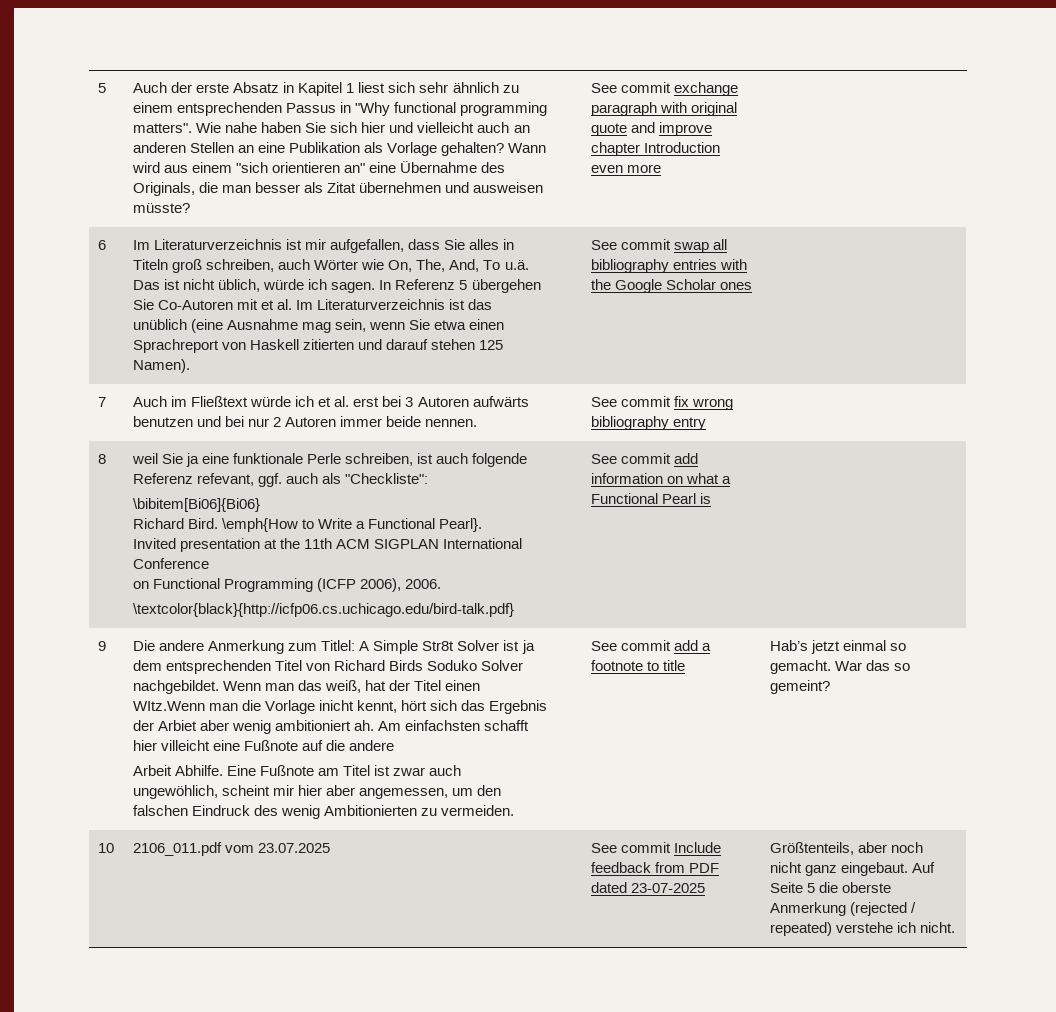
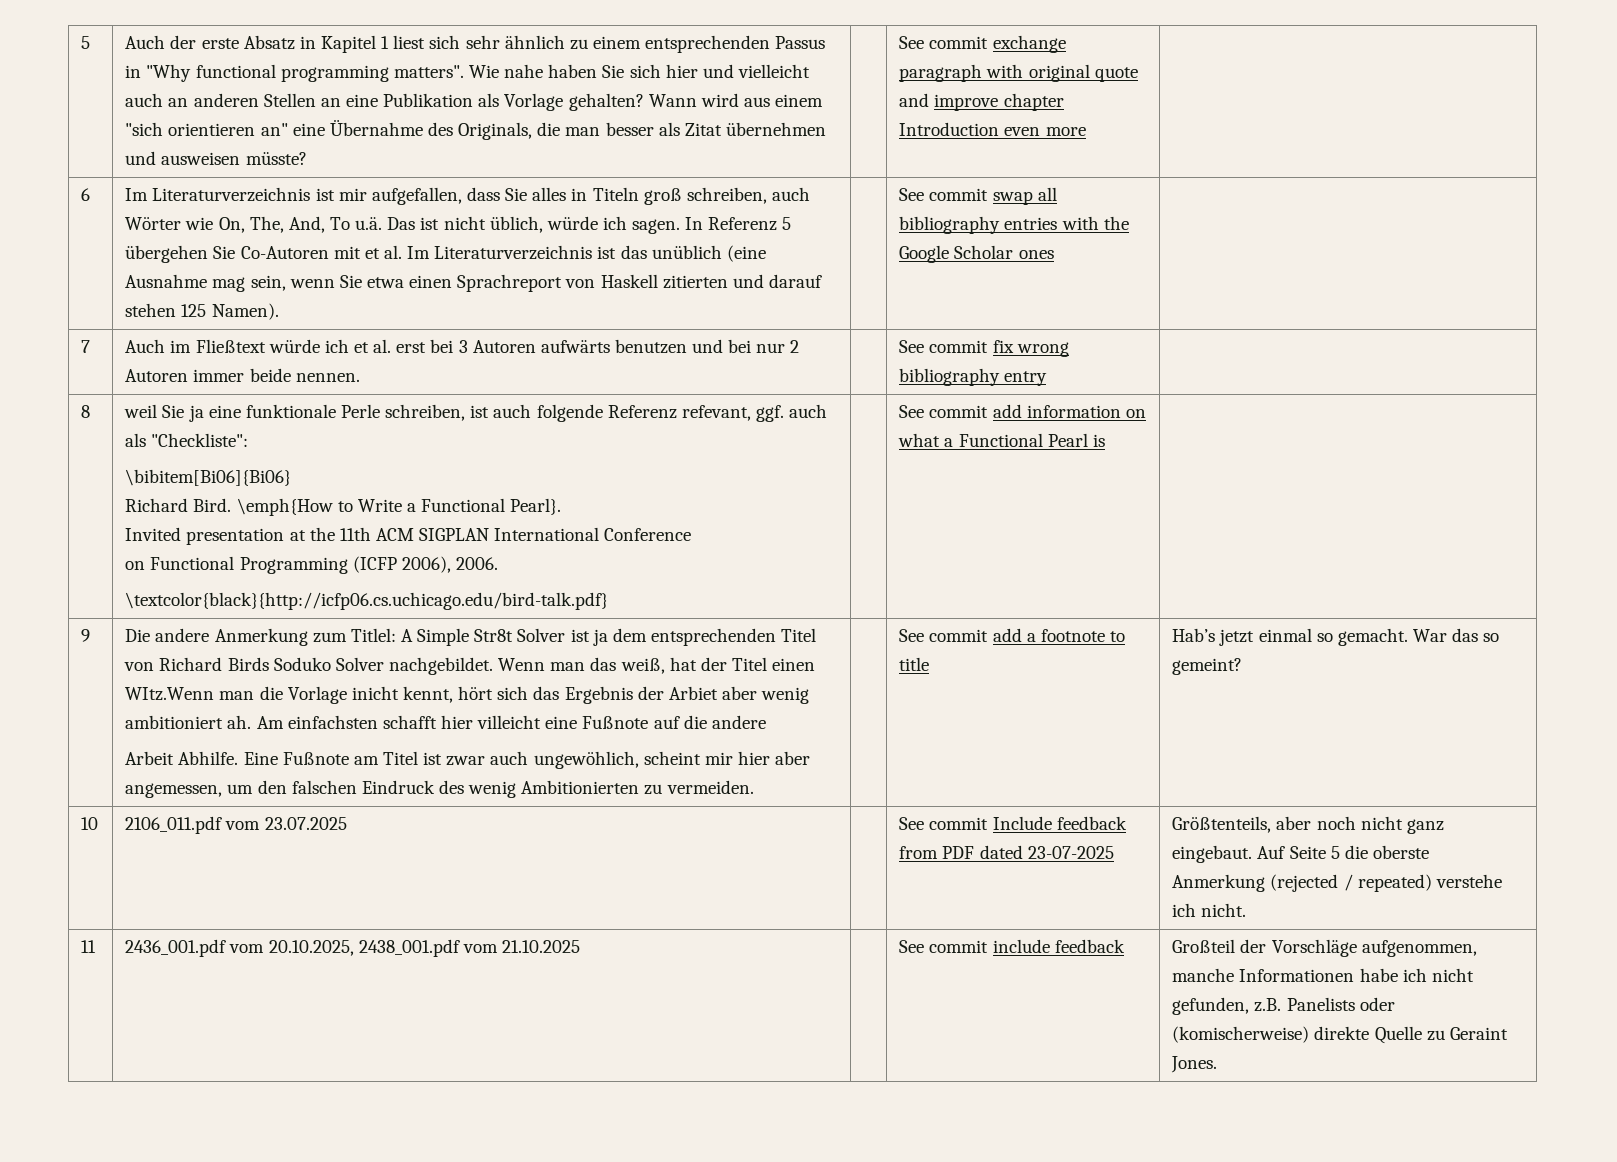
(956, 927) none -> [81,940,97,953] [125,939,580,957] [899,939,1125,953] [1172,939,1477,957] [1172,968,1474,982] [1172,997,1395,1015] [1172,1026,1508,1044] [1171,1056,1218,1073] // 11 | 2436_001.pdf vom 20.10.2025, 2438_001.pdf vom 21.10.2025 | | See commit include feedback | Großteil der Vorschläge aufgenommen, manche Informationen habe ich nicht gefunden, z.B. Panelists oder (komischerweise) direkte Quelle zu Geraint Jones.

